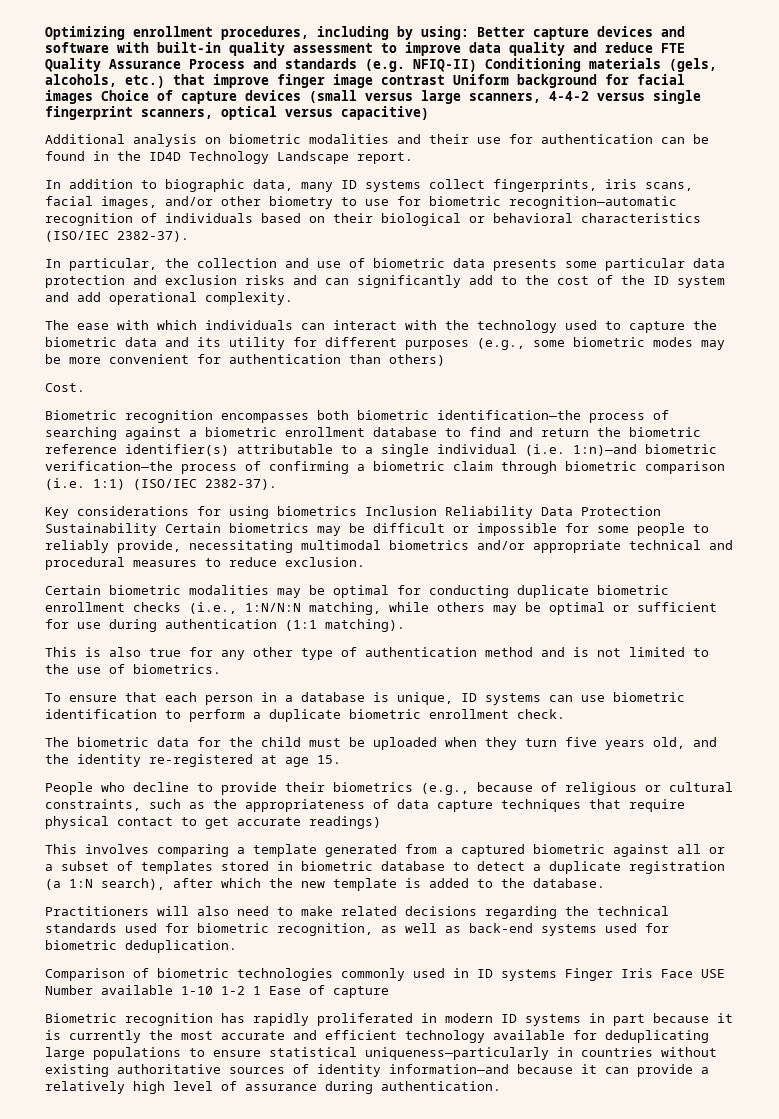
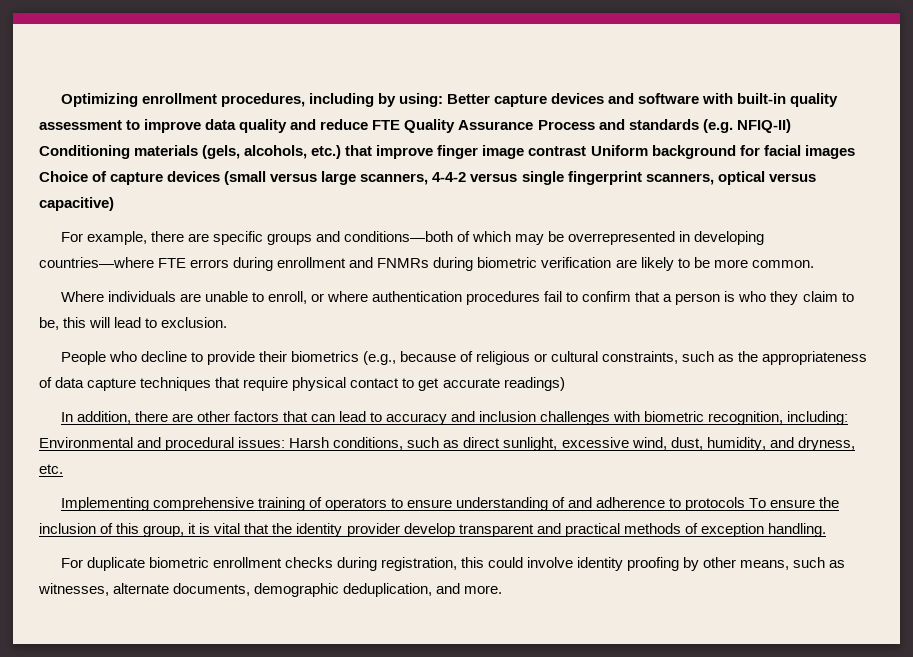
[45,134,709,147] [45,151,413,164] [45,179,693,192] [45,196,677,209] [45,213,701,226] [45,231,189,242] [45,258,725,271] [45,275,725,288] [45,292,293,305] [45,320,717,333] [45,337,725,350] [45,354,445,366] [45,383,85,392] [45,410,669,423] [45,427,701,440] [45,444,717,457] [45,461,725,474] [45,478,277,490] [45,506,661,519] [45,523,709,536] [45,540,733,553] [45,557,365,570] [45,585,669,598] [45,602,717,615] [45,619,405,632] [45,647,709,660] [45,664,221,674] [45,692,685,705] [45,709,565,722] [45,737,717,750] [45,754,341,767] Additional analysis on biometric modalities and their use for authentication can be found in the ID4D Technology Landscape report. // In addition to biographic data, many ID systems collect fingerprints, iris scans, facial images, and/or other biometry to use for biometric recognition—automatic recognition of individuals based on their biological or behavioral characteristics (ISO/IEC 2382-37). // In particular, the collection and use of biometric data presents some particular data protection and exclusion risks and can significantly add to the cost of the ID system and add operational complexity. // The ease with which individuals can interact with the technology used to capture the biometric data and its utility for different purposes (e.g., some biometric modes may be more convenient for authentication than others) // Cost. // Biometric recognition encompasses both biometric identification—the process of searching against a biometric enrollment database to find and return the biometric reference identifier(s) attributable to a single individual (i.e. 1:n)—and biometric verification—the process of confirming a biometric claim through biometric comparison (i.e. 1:1) (ISO/IEC 2382-37). // Key considerations for using biometrics Inclusion Reliability Data Protection Sustainability Certain biometrics may be difficult or impossible for some people to reliably provide, necessitating multimodal biometrics and/or appropriate technical and procedural measures to reduce exclusion. // Certain biometric modalities may be optimal for conducting duplicate biometric enrollment checks (i.e., 1:N/N:N matching, while others may be optimal or sufficient for use during authentication (1:1 matching). // This is also true for any other type of authentication method and is not limited to the use of biometrics. // To ensure that each person in a database is unique, ID systems can use biometric identification to perform a duplicate biometric enrollment check. // The biometric data for the child must be uploaded when they turn five years old, and the identity re-registered at age 15. -> [60,231,765,245] [39,257,814,271] [60,291,854,305] [39,317,228,330] For example, there are specific groups and conditions—both of which may be overrepresented in developing countries—where FTE errors during enrollment and FNMRs during biometric verification are likely to be more common. // Where individuals are unable to enroll, or where authentication procedures fail to confirm that a person is who they claim to be, this will lead to exclusion.
[45,844,725,857] [45,861,725,874] [45,878,605,891] [45,906,669,919] [45,923,669,936] [45,940,237,953] [45,968,725,981] [45,985,389,998] [45,1013,733,1026] [45,1030,709,1043] [45,1047,717,1060] [45,1064,709,1077] [45,1081,501,1094] This involves comparing a template generated from a captured biometric against all or a subset of templates stored in biometric database to detect a duplicate registration (a 1:N search), after which the new template is added to the database. // Practitioners will also need to make related decisions regarding the technical standards used for biometric recognition, as well as back-end systems used for biometric deduplication. // Comparison of biometric technologies commonly used in ID systems Finger Iris Face USE Number available 1-10 1-2 1 Ease of capture // Biometric recognition has rapidly proliferated in modern ID systems in part because it is currently the most accurate and efficient technology available for deduplicating large populations to ensure statistical uniqueness—particularly in countries without existing authoritative sources of identity information—and because it can provide a relatively high level of assurance during authentication. -> [60,411,849,425] [39,437,855,451] [39,464,63,474] [60,497,840,511] [39,523,826,537] [60,557,846,571] [38,583,503,597] In addition, there are other factors that can lead to accuracy and inclusion challenges with biometric recognition, including: Environmental and procedural issues: Harsh conditions, such as direct sunlight, excessive wind, dust, humidity, and dryness, etc. // Implementing comprehensive training of operators to ensure understanding of and adherence to protocols To ensure the inclusion of this group, it is vital that the identity provider develop transparent and practical methods of exception handling. // For duplicate biometric enrollment checks during registration, this could involve identity proofing by other means, such as witnesses, alternate documents, demographic deduplication, and more.

